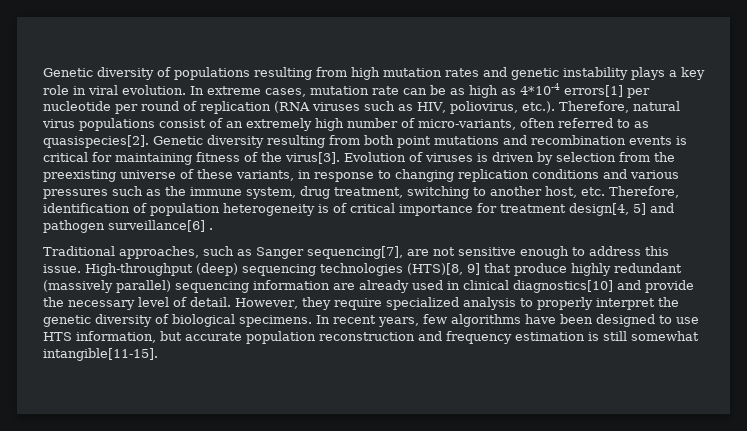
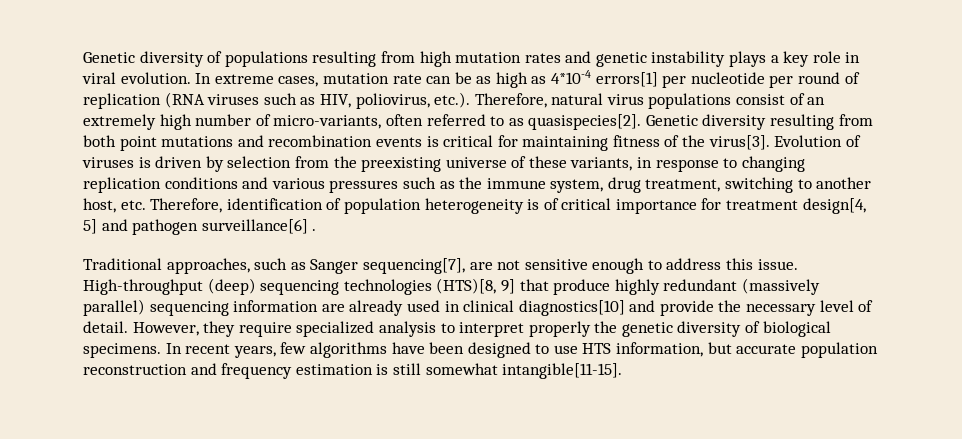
[536,297,655,310] properly interpret -> [459,321,591,337] interpret properly

